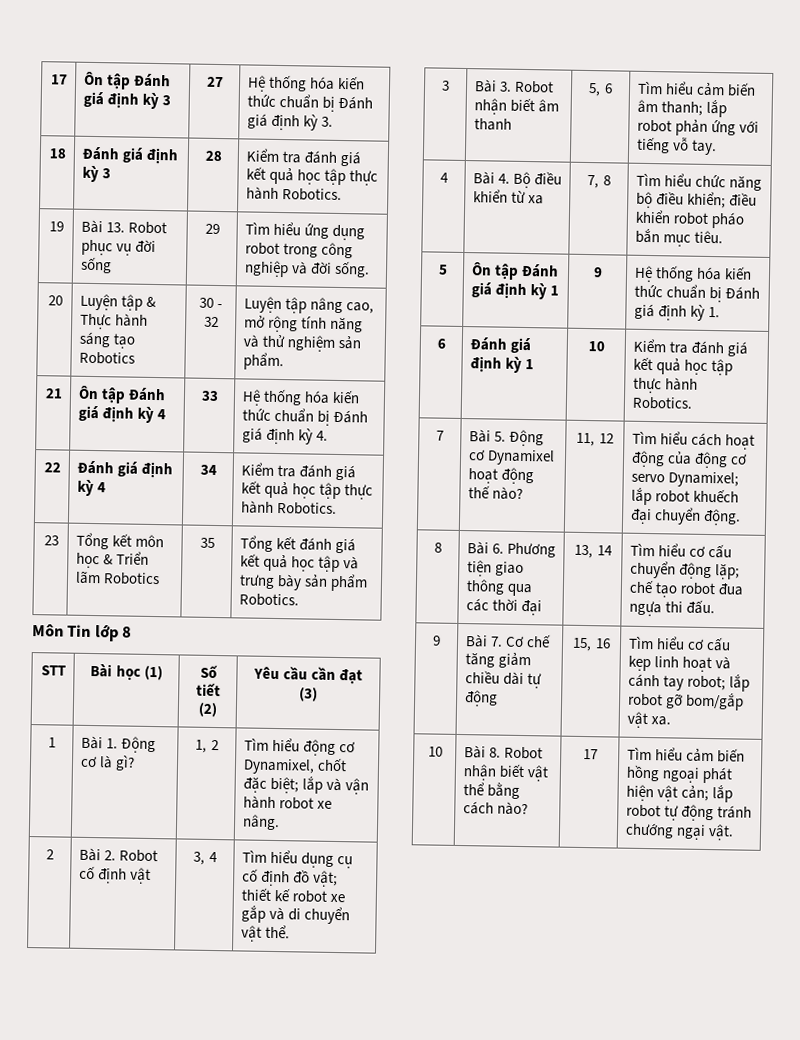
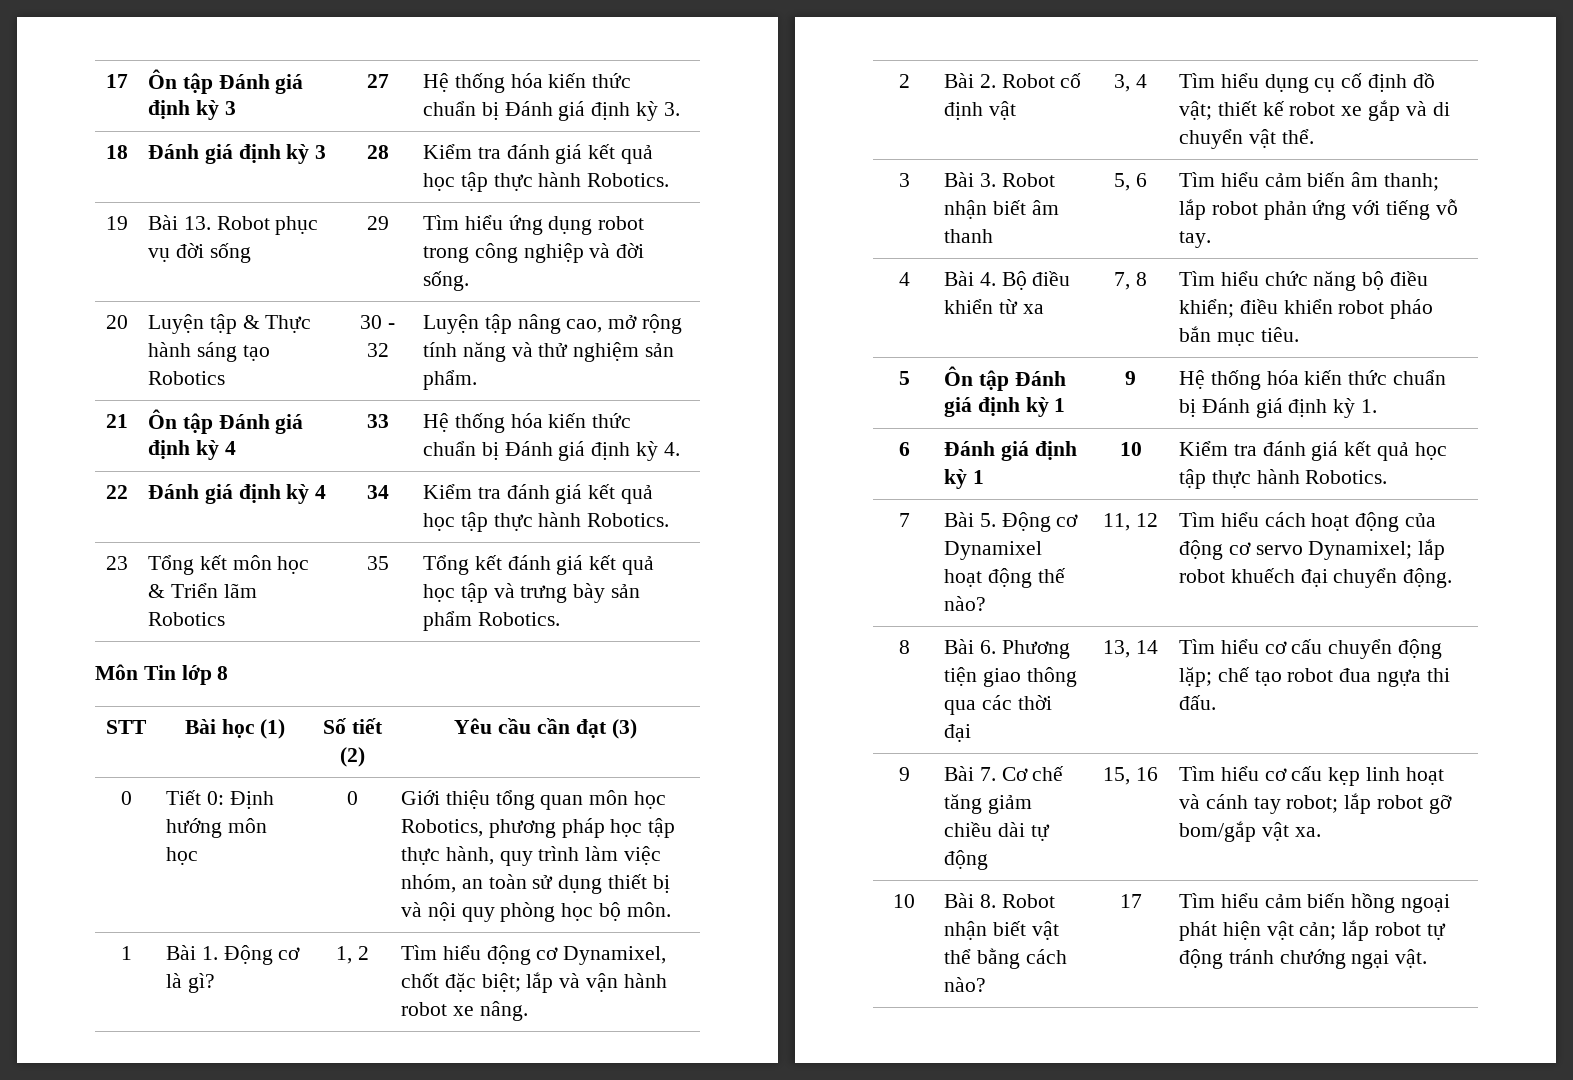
(318, 694) none -> [120,791,132,805] [166,790,274,809] [166,818,267,838] [166,847,199,865] [347,791,358,805] [401,790,667,810] [401,818,676,838] [401,846,662,866] [401,874,670,894] [401,902,671,922] // 0 | Tiết 0: Định hướng môn học | 0 | Giới thiệu tổng quan môn học Robotics, phương pháp học tập thực hành, quy trình làm việc nhóm, an toàn sử dụng thiết bị và nội quy phòng học bộ môn.

